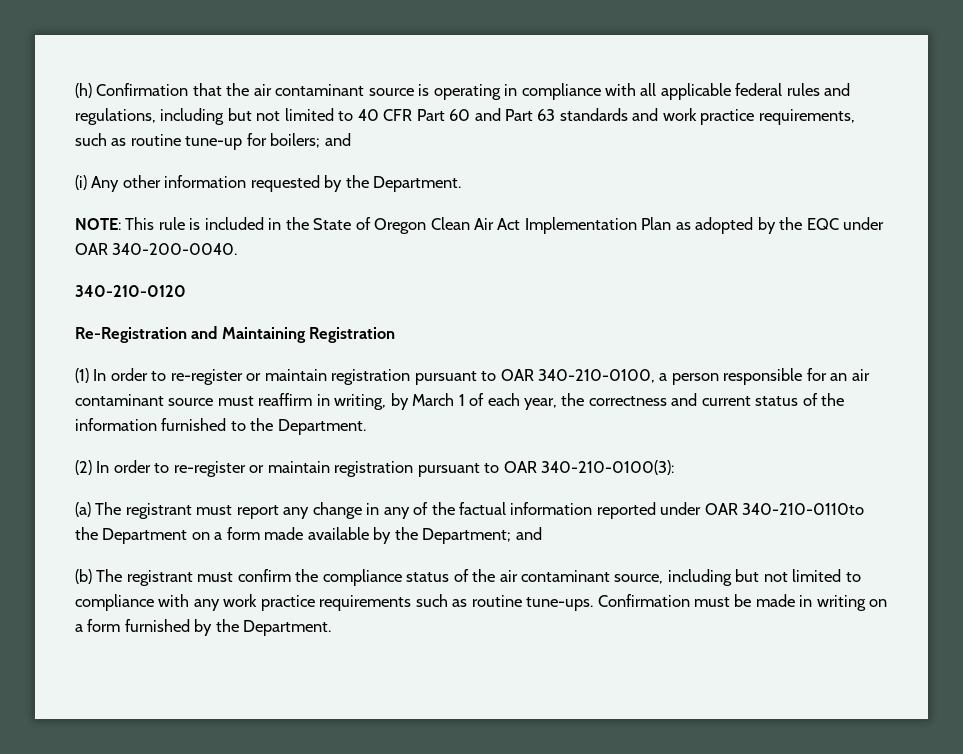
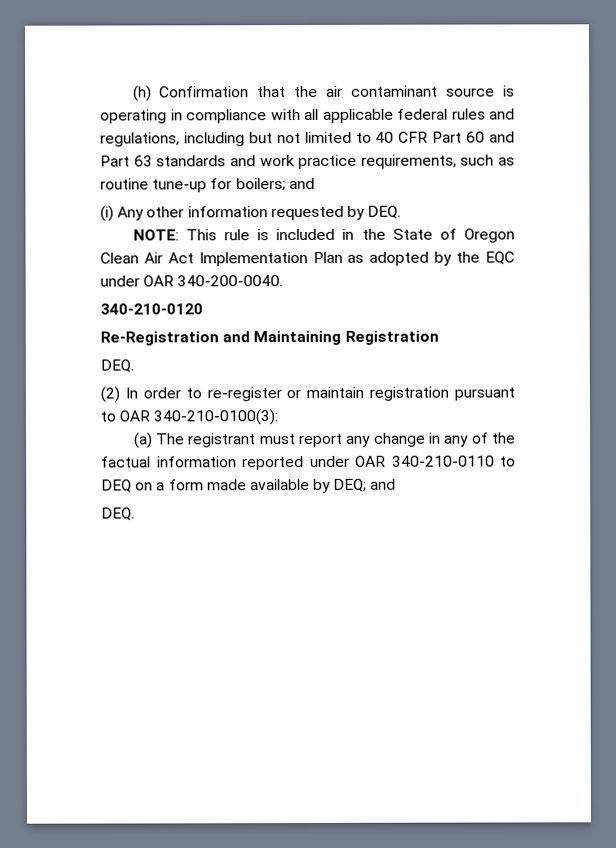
[345,175,462,192] the Department. -> [367,205,402,219] DEQ.
[75,368,870,385] [75,393,845,410] [75,418,366,435] (1) In order to re-register or maintain registration pursuant to OAR 340-210-0100, a person responsible for an air contaminant source must reaffirm in writing, by March 1 of each year, the correctness and current status of the information furnished to the Department. -> [100,359,134,373] DEQ.
[742,503,865,515] [75,527,188,544] 340-210-0110to the Department -> [391,455,516,467] [101,479,132,493] 340-210-0110 to DEQ
[394,527,542,544] [75,569,861,586] [75,594,888,611] [75,619,332,636] the Department; and // (b) The registrant must confirm the compliance status of the air contaminant source, including but not limited to compliance with any work practice requirements such as routine tune-ups. Confirmation must be made in writing on a form furnished by the Department. -> [333,478,397,492] [101,507,135,521] DEQ; and // DEQ.

